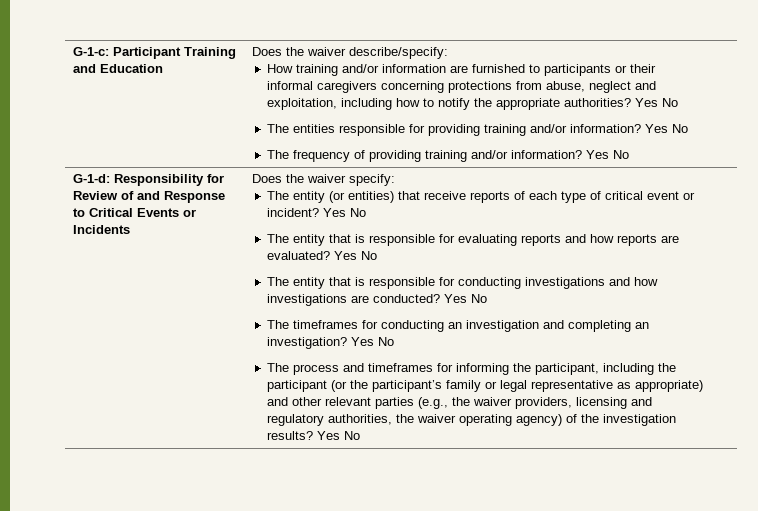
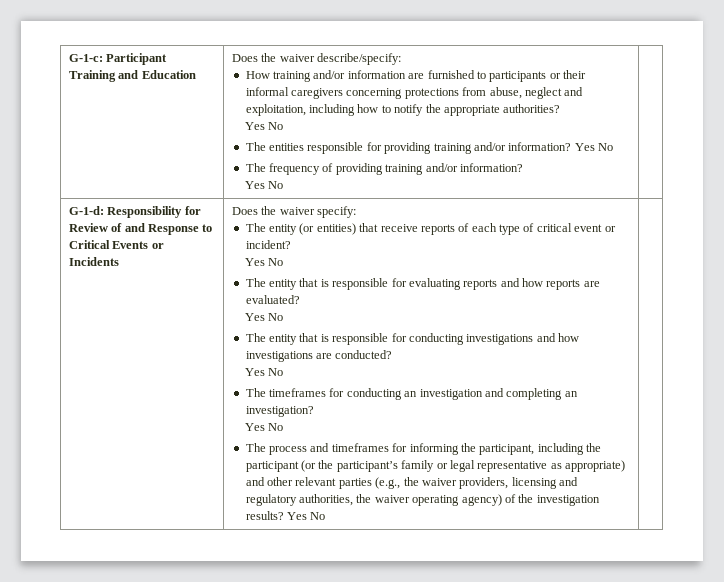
(631, 102) none -> (561, 108) //
(582, 154) none -> (523, 167) //
(319, 212) none -> (291, 244) //
(330, 255) none -> (300, 299) //
(440, 298) none -> (393, 354) //
(347, 343) none -> (314, 411) //

